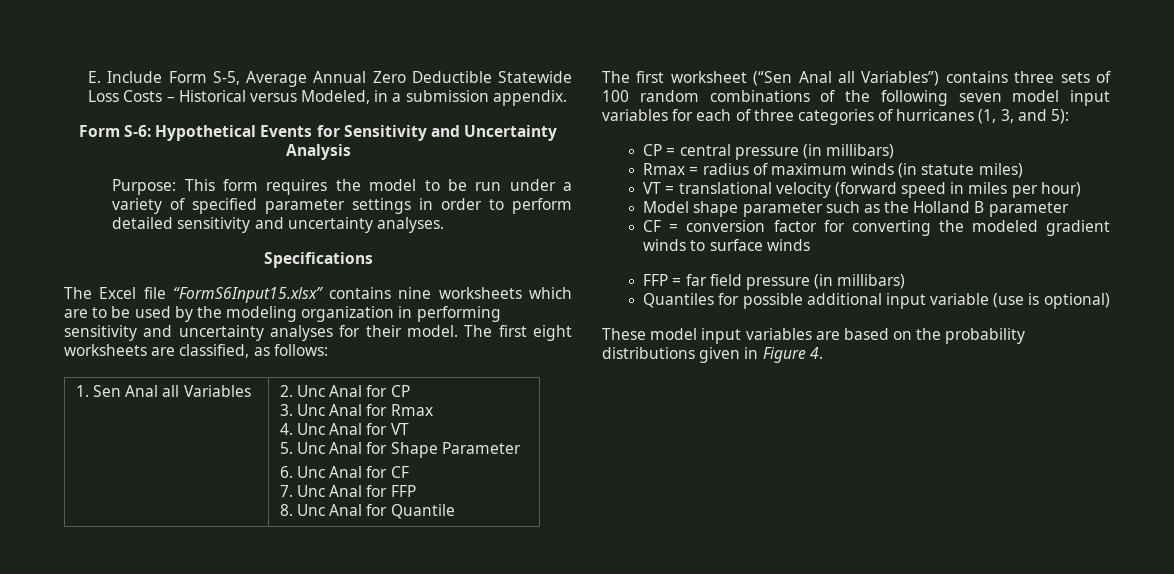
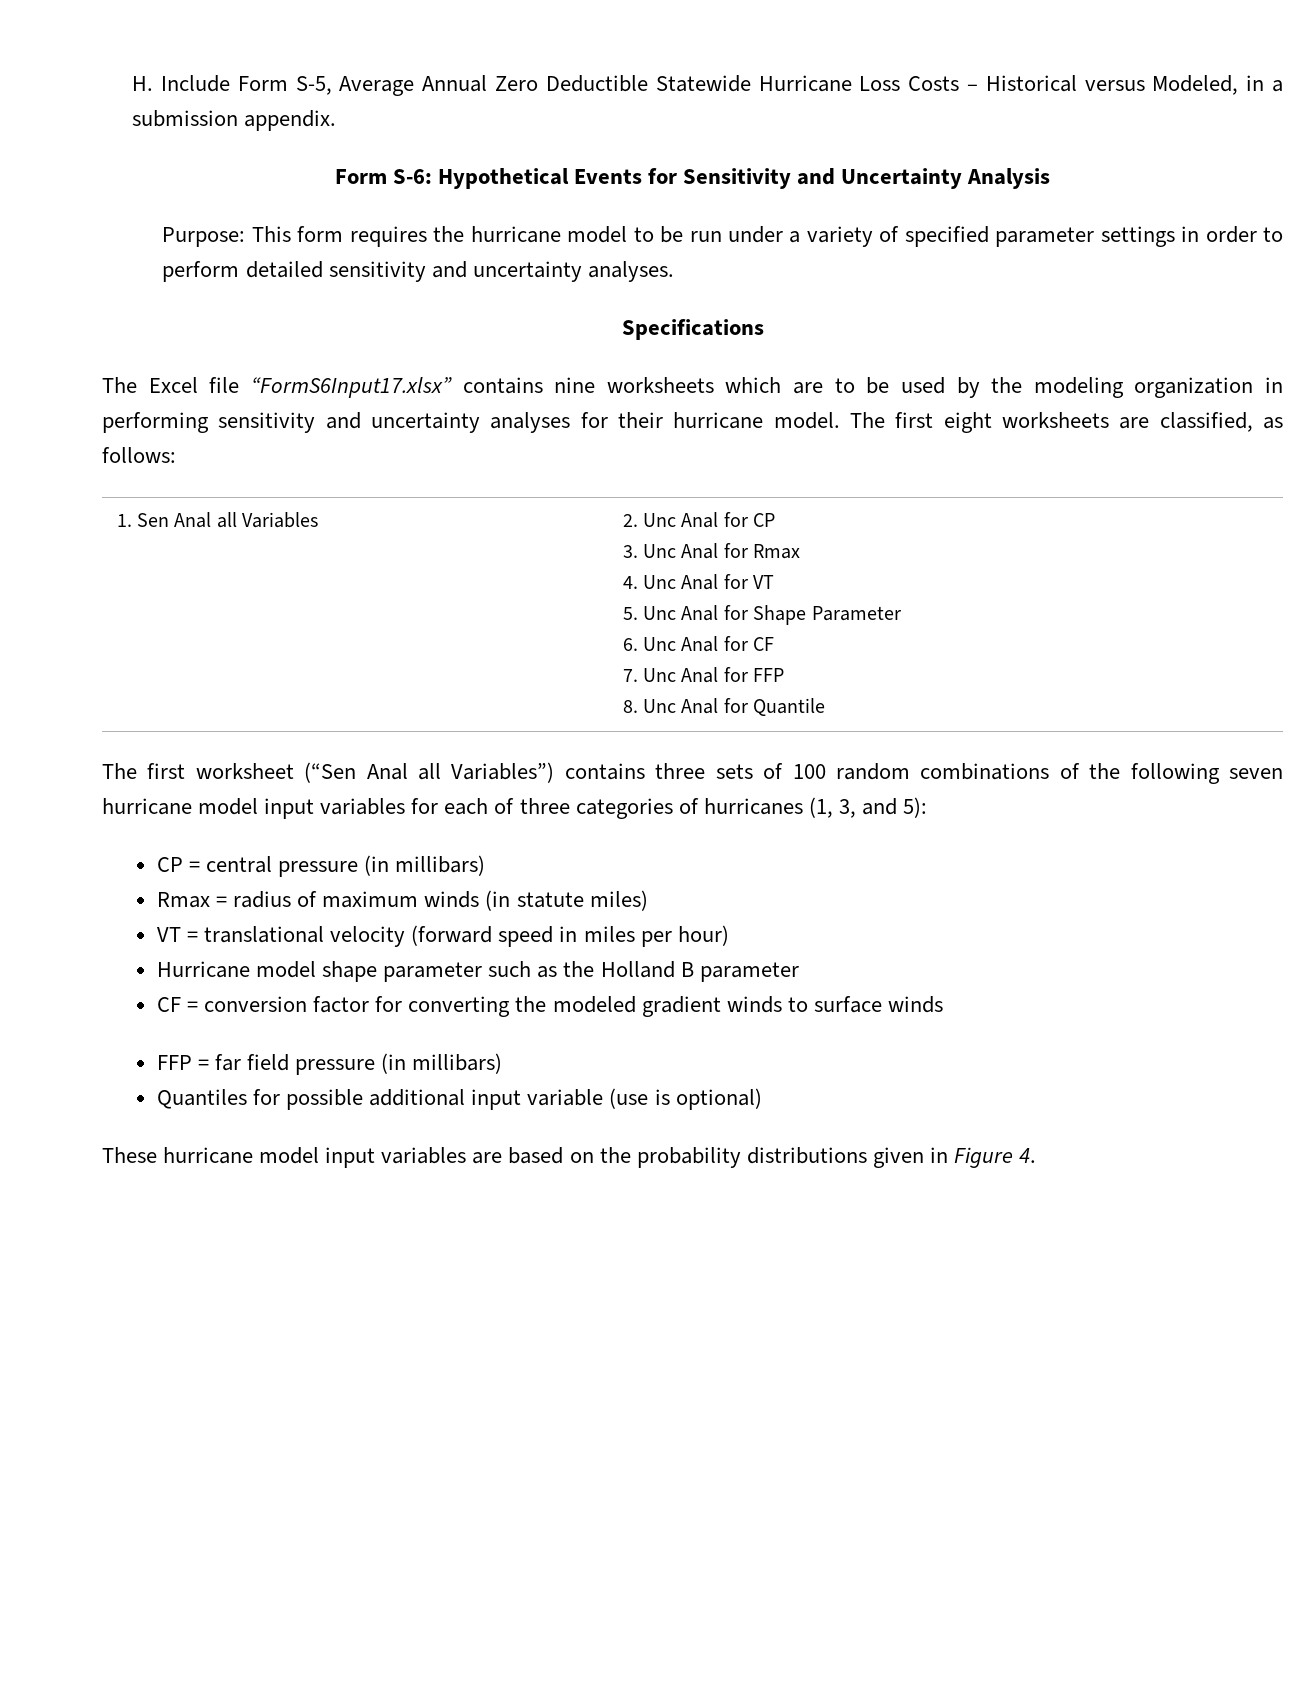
[88,71,102,83] E. -> [132,76,154,91] H.
(572, 77) none -> [758,75,852,92] Hurricane
(361, 185) none -> [470,226,561,243] hurricane
[172,287,323,303] “FormS6Input15.xlsx” -> [250,377,452,398] “FormS6Input17.xlsx”
(402, 331) none -> [673,412,764,429] hurricane
(1002, 97) none -> [102,798,192,815] hurricane
[643,201,690,213] Model -> [156,961,317,978] Hurricane model
(646, 334) none -> [163,1147,254,1164] hurricane

